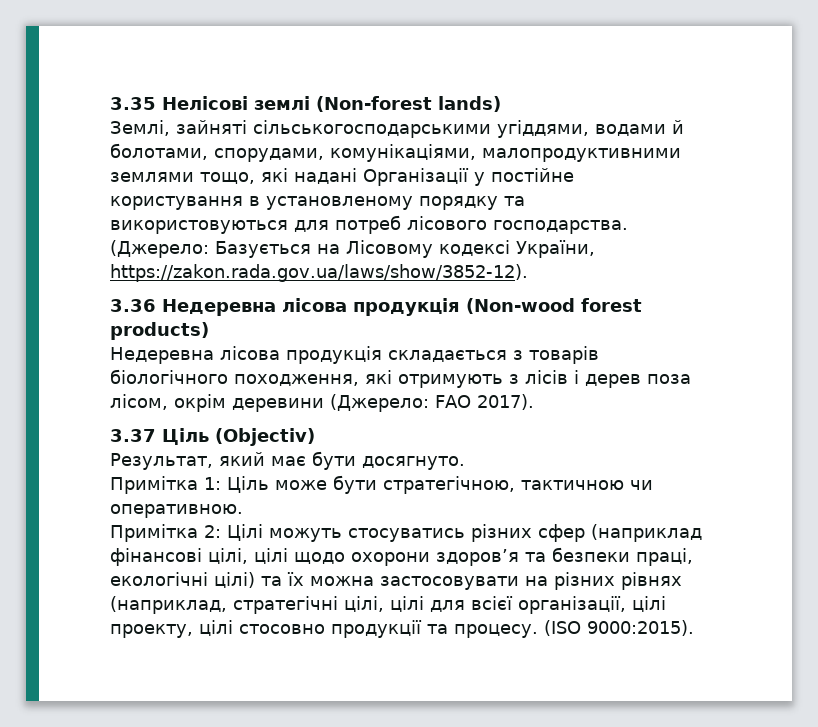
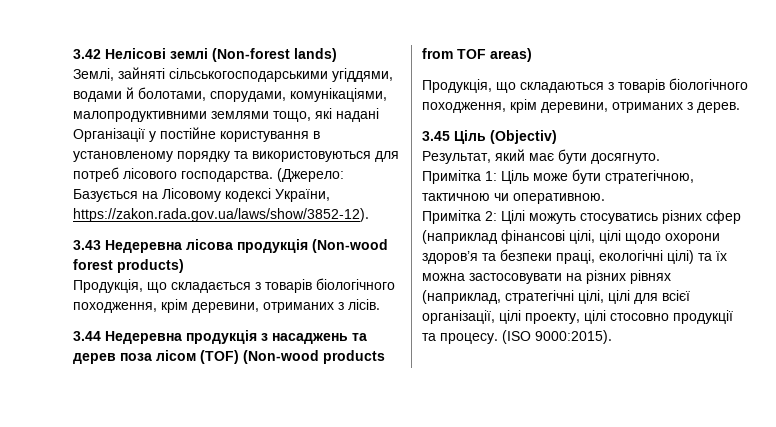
[110,97,156,110] 3.35 -> [73,49,101,59] 3.42
[110,299,156,312] 3.36 -> [73,240,101,250] 3.43
[110,346,382,364] Недеревна лісова продукція -> [73,279,167,293] Продукція, що
[365,370,691,388] [110,394,534,412] [110,429,156,442] які отримують з лісів і дерев поза лісом, окрім деревини (Джерело: FAO 2017). // 3.37 -> [161,299,380,313] [73,330,367,344] [73,350,385,364] [422,48,532,62] [422,78,748,93] [422,99,740,113] [422,131,450,141] крім деревини, отриманих з лісів. // 3.44 Недеревна продукція з насаджень та дерев поза лісом (TOF) (Non-wood products from TOF areas) // Продукція, що складаються з товарів біологічного походження, крім деревини, отриманих з дерев. // 3.45

